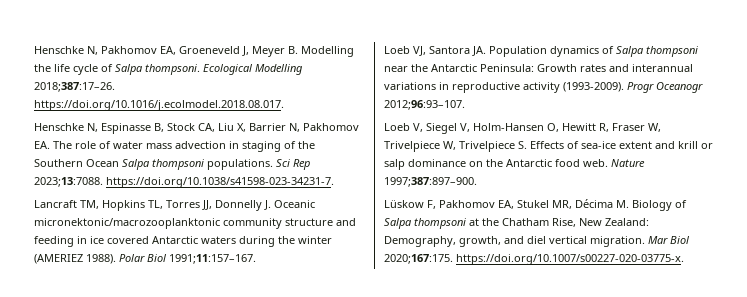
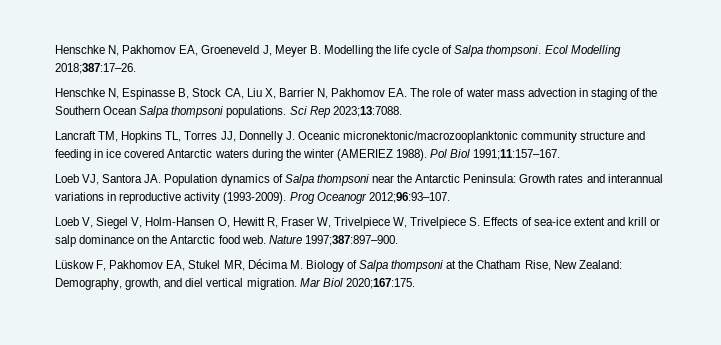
[203,64,253,75] Ecological -> [544,45,568,54] Ecol
[34,100,284,111] https://doi.org/10.1016/j.ecolmodel.2018.08.017. -> (136, 68) none
[106,177,334,188] https://doi.org/10.1038/s41598-023-34231-7. -> (402, 111) none
[119,254,145,262] Polar -> [430,149,448,158] Pol
[627,82,654,93] Progr -> [289,192,315,204] Prog
[456,254,684,265] https://doi.org/10.1007/s00227-020-03775-x. -> (415, 283) none

